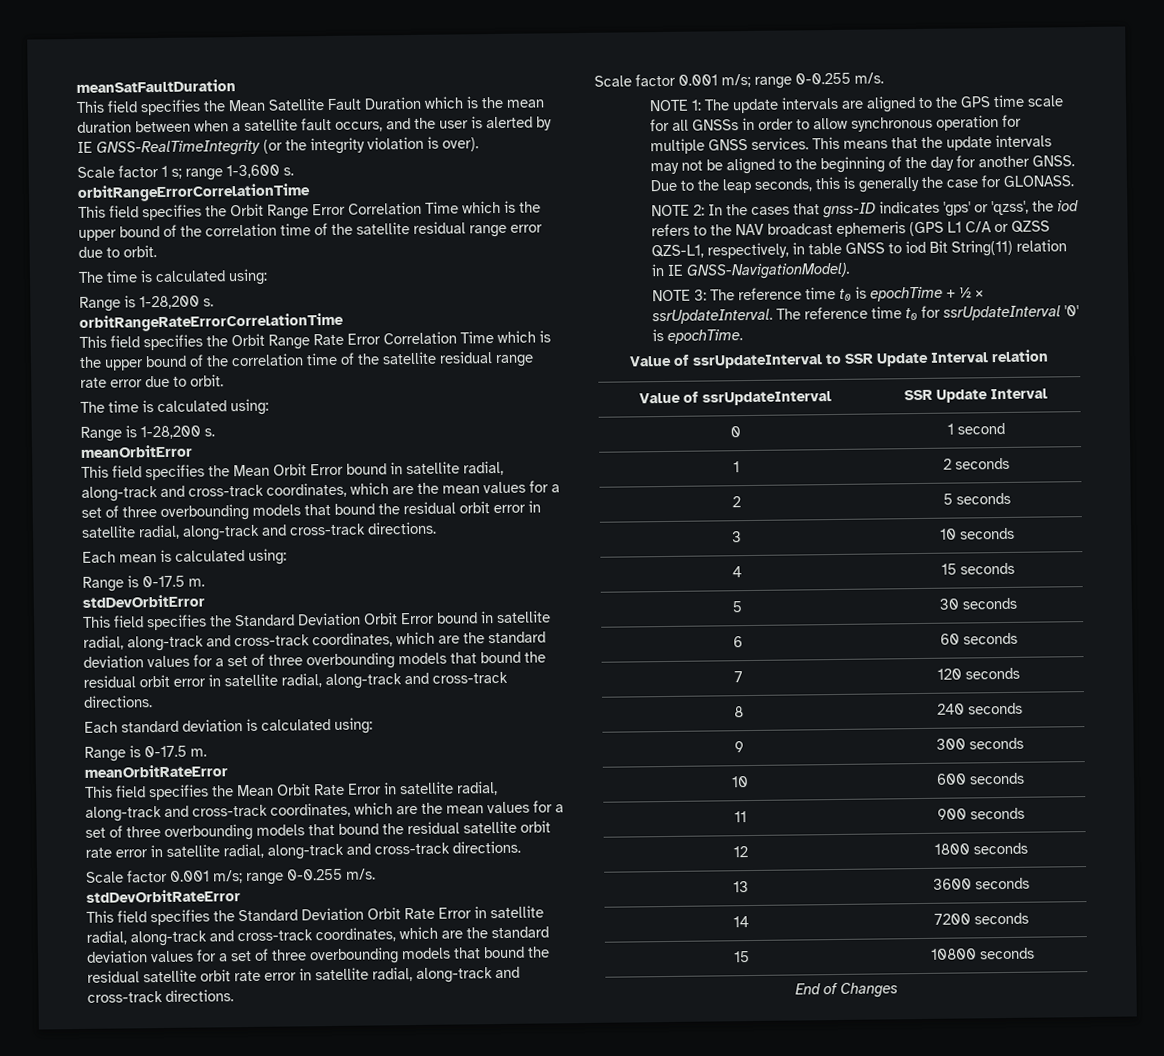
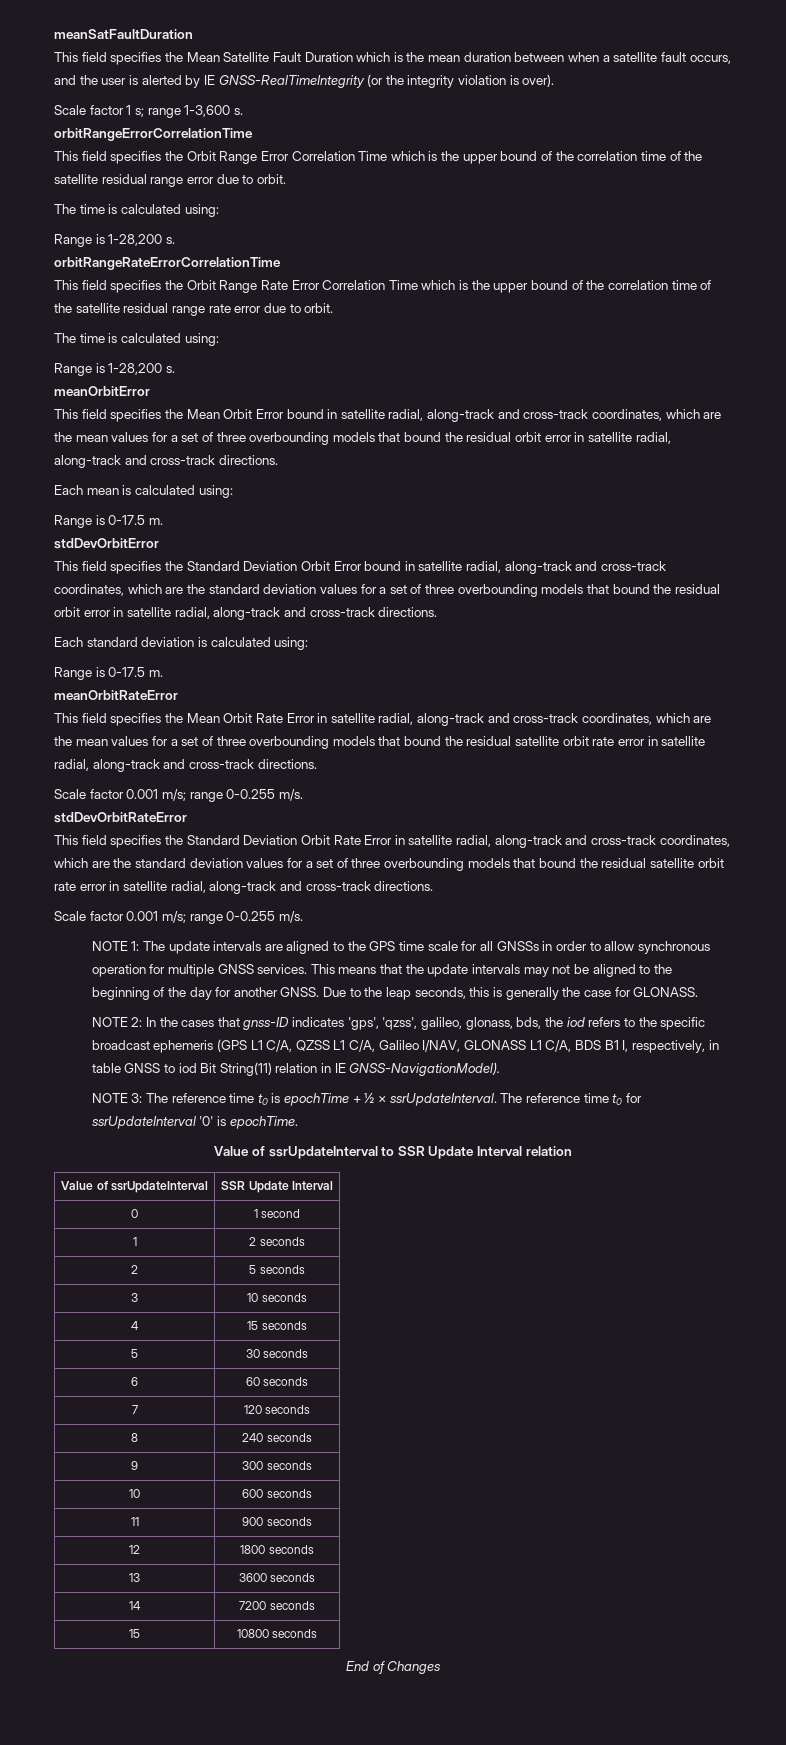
[942,200,1029,217] 'gps' or 'qzss', -> [347,1017,542,1030] 'gps', 'qzss', galileo, glonass, bds,
[734,223,764,236] NAV -> [660,1017,706,1030] specific
[964,220,1050,233] [650,244,704,259] C/A or QZSS QZS-L1, -> [266,1040,629,1052] C/A, QZSS L1 C/A, Galileo I/NAV, GLONASS L1 C/A, BDS B1 I,

